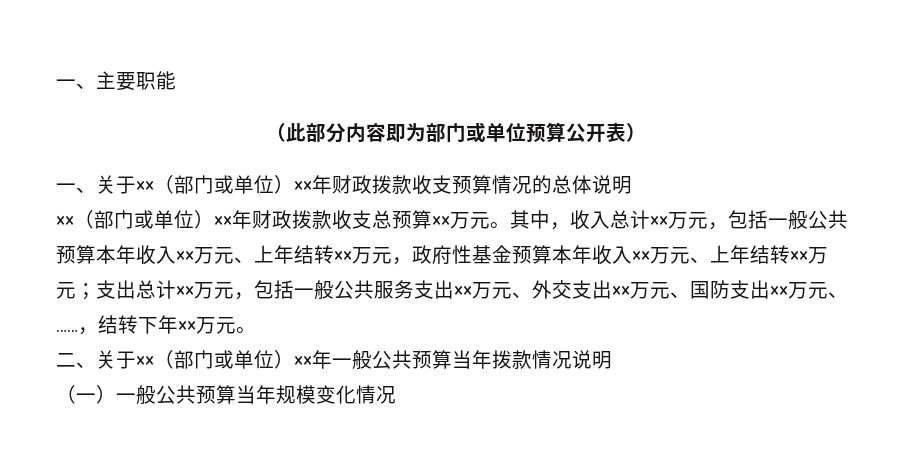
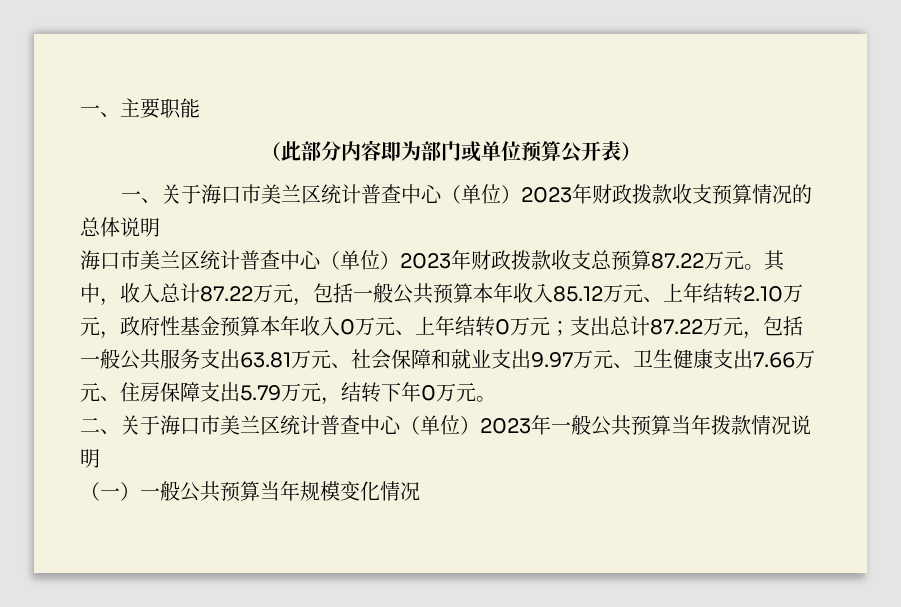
[136,175,312,194] ××（部门或单位）×× -> [201,184,573,204] 海口市美兰区统计普查中心（单位）2023
[56,210,232,229] ××（部门或单位）×× -> [80,250,451,270] 海口市美兰区统计普查中心（单位）2023
[432,215,450,227] ×× -> [651,253,704,269] 87.22
[650,215,668,227] ×× -> [200,286,253,302] 87.22
[176,245,352,264] ××万元、上年结转×× -> [553,283,783,304] 85.12万元、上年结转2.10
[632,245,808,264] ××万元、上年结转×× -> [340,316,510,337] 0万元、上年结转0
[176,285,194,297] ×× -> [650,319,703,335] 87.22
[454,280,848,299] [56,329,78,332] ××万元、外交支出××万元、国防支出××万元、…… -> [240,349,815,370] [80,382,321,402] 63.81万元、社会保障和就业支出9.97万元、卫生健康支出7.66万元、住房保障支出5.79万元
[178,320,196,332] ×× -> [421,385,436,401] 0
[136,350,312,369] ××（部门或单位）×× -> [160,415,531,435] 海口市美兰区统计普查中心（单位）2023

